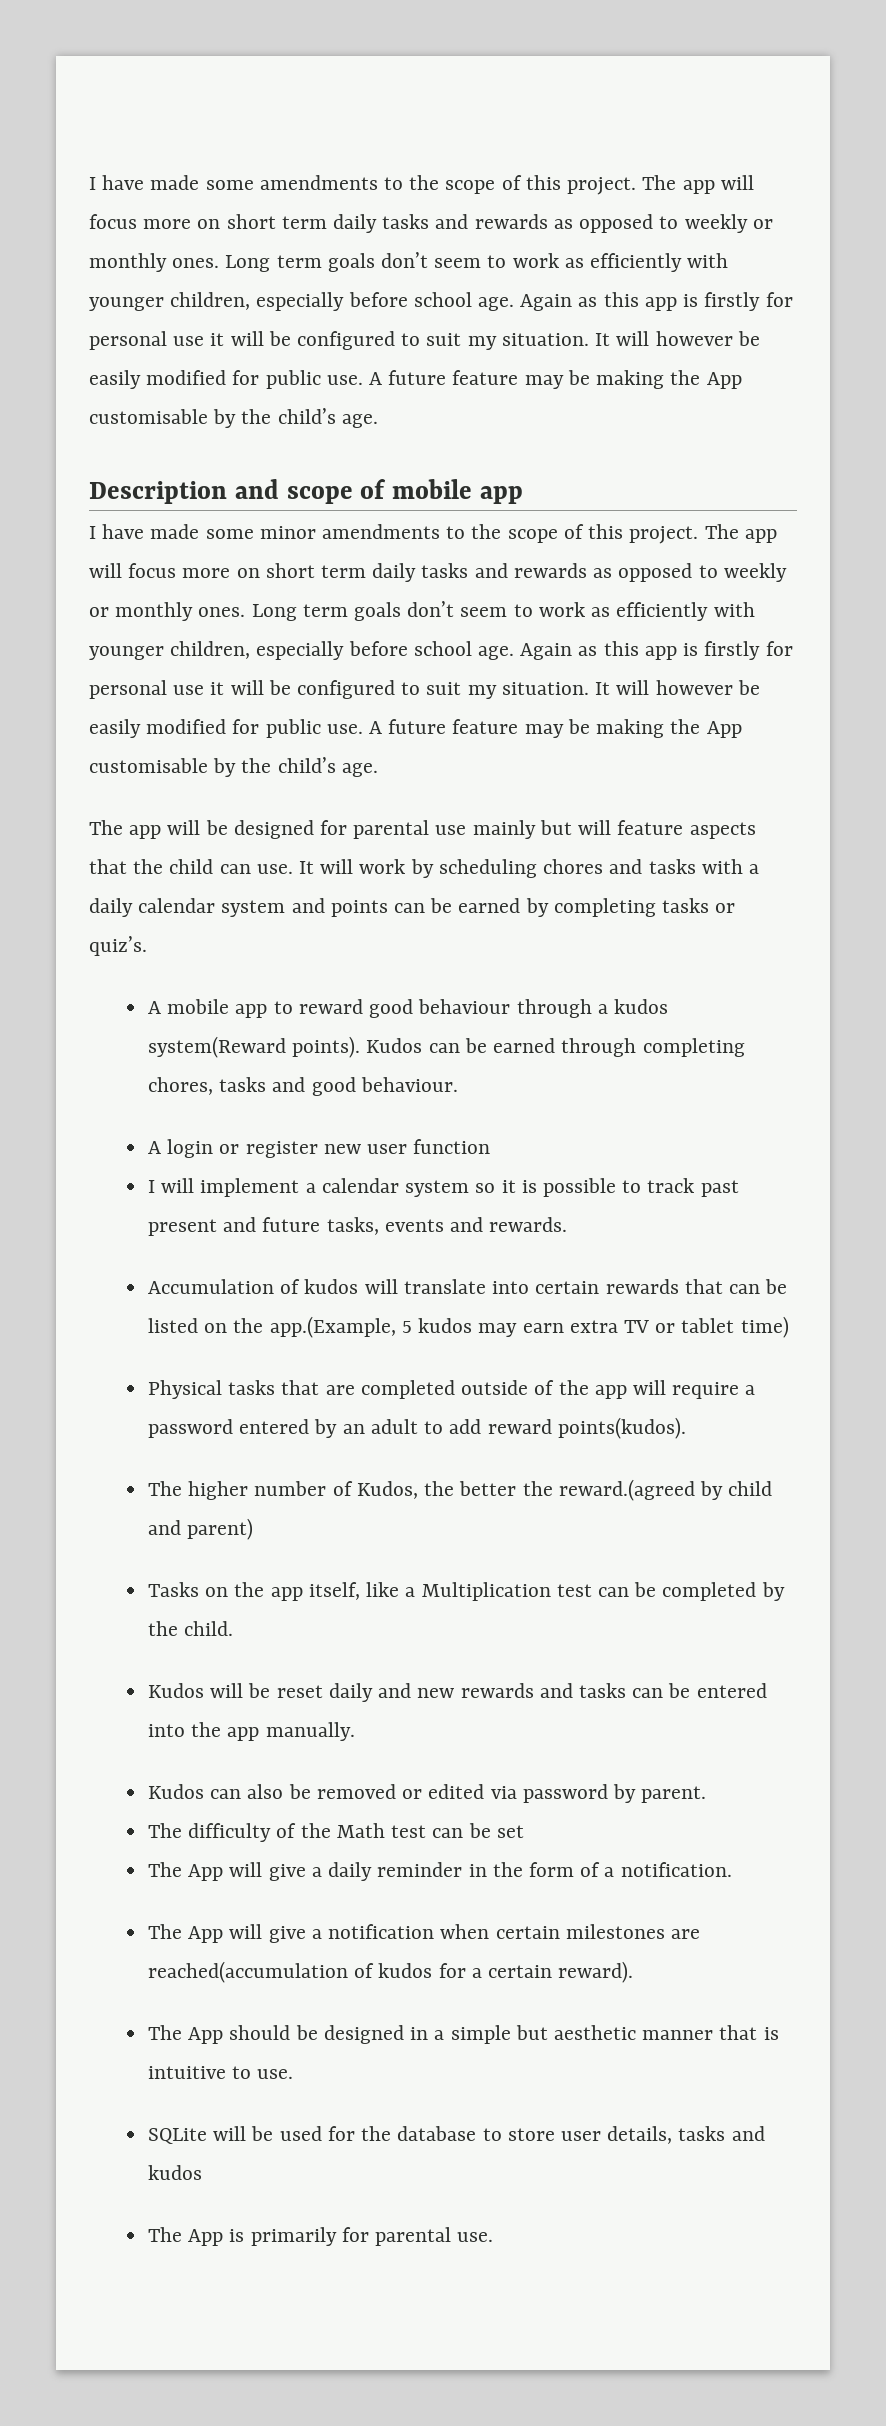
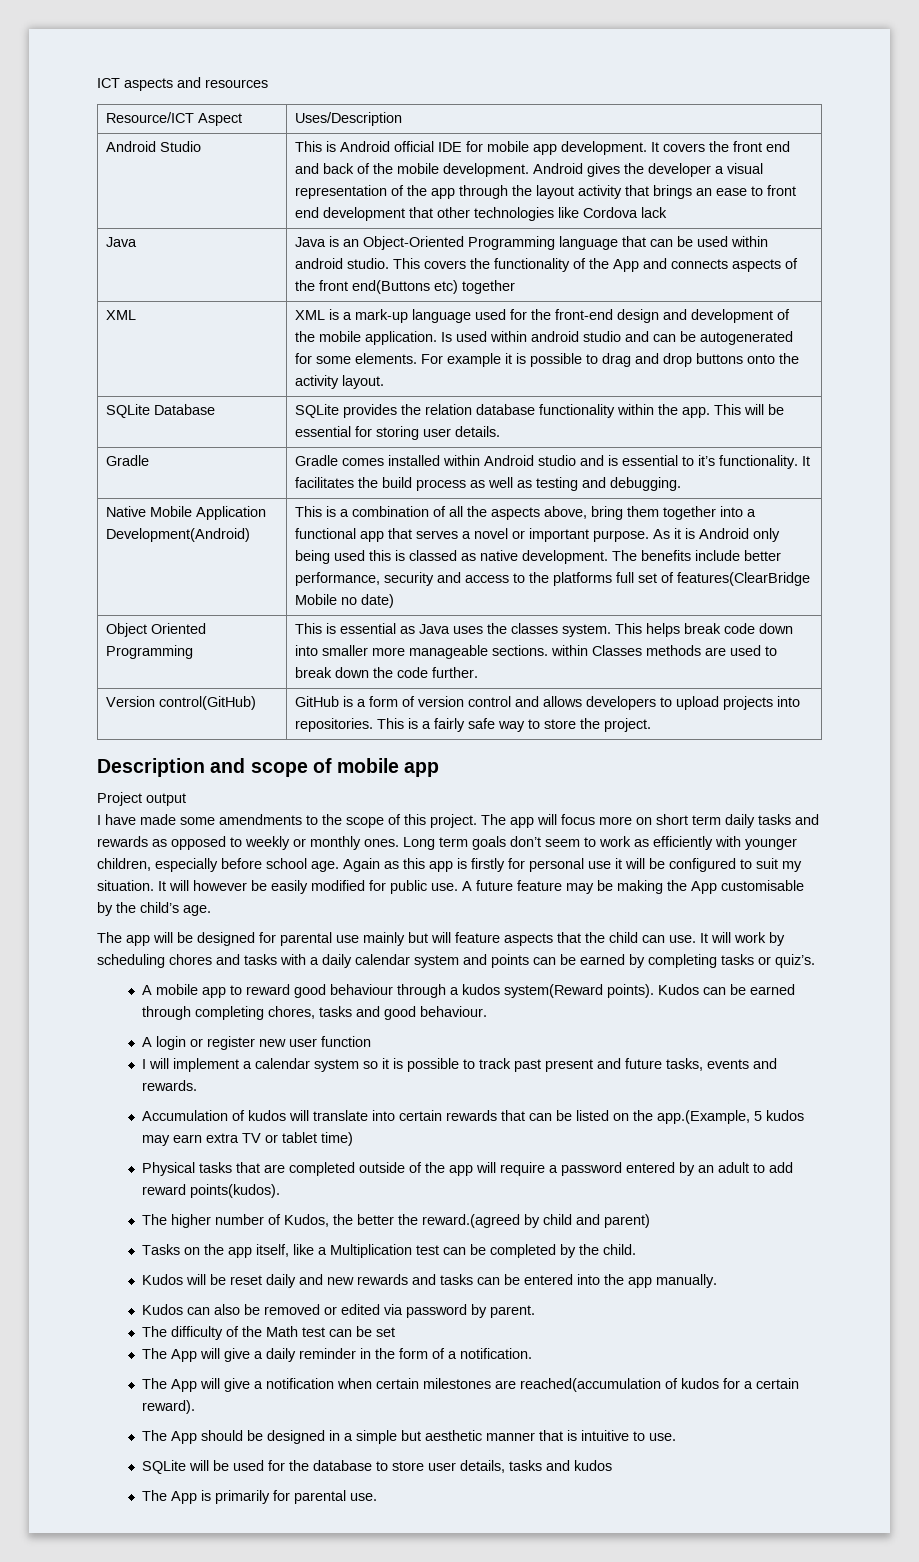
[89,175,754,195] [89,214,773,233] [89,252,729,272] [89,292,793,311] [89,331,760,350] [89,370,742,389] [89,408,378,428] I have made some amendments to the scope of this project. The app will focus more on short term daily tasks and rewards as opposed to weekly or monthly ones. Long term goals don’t seem to work as efficiently with younger children, especially before school age. Again as this app is firstly for personal use it will be configured to suit my situation. It will however be easily modified for public use. A future feature may be making the App customisable by the child’s age. -> [97,77,268,91] [106,112,243,126] [295,112,403,126] [106,141,202,152] [295,141,791,155] [295,163,764,177] [295,185,797,199] [295,207,668,221] [106,237,138,247] [295,236,769,250] [295,258,799,272] [295,280,516,294] [106,310,137,320] [295,309,791,323] [295,331,794,345] [295,353,800,367] [295,375,385,389] [106,404,216,418] [295,404,785,418] [295,426,501,440] [106,455,150,466] [295,455,811,469] [295,477,682,491] [106,506,267,520] [106,528,251,542] [295,506,757,520] [295,528,781,542] [295,550,782,564] [295,572,811,586] [295,594,395,608] [106,623,207,637] [106,645,194,659] [295,623,794,637] [295,645,778,659] [295,667,479,678] [106,696,257,710] [295,696,801,710] [295,718,652,732] ICT aspects and resources // Resource/ICT Aspect | Uses/Description // Android Studio | This is Android official IDE for mobile app development. It covers the front end and back of the mobile development. Android gives the developer a visual representation of the app through the layout activity that brings an ease to front end development that other technologies like Cordova lack // Java | Java is an Object-Oriented Programming language that can be used within android studio. This covers the functionality of the App and connects aspects of the front end(Buttons etc) together // XML | XML is a mark-up language used for the front-end design and development of the mobile application. Is used within android studio and can be autogenerated for some elements. For example it is possible to drag and drop buttons onto the activity layout. // SQLite Database | SQLite provides the relation database functionality within the app. This will be essential for storing user details. // Gradle | Gradle comes installed within Android studio and is essential to it’s functionality. It facilitates the build process as well as testing and debugging. // Native Mobile Application Development(Android) | This is a combination of all the aspects above, bring them together into a functional app that serves a novel or important purpose. As it is Android only being used this is classed as native development. The benefits include better performance, security and access to the platforms full set of features(ClearBridge Mobile no date) // Object Oriented Programming | This is essential as Java uses the classes system. This helps break code down into smaller more manageable sections. within Classes methods are used to break down the code further. // Version control(GitHub) | GitHub is a form of version control and allows developers to upload projects into repositories. This is a fairly safe way to store the project.
[89,524,316,539] // I have made some minor -> [97,792,186,806] [97,814,215,825] // Project output // I have made some

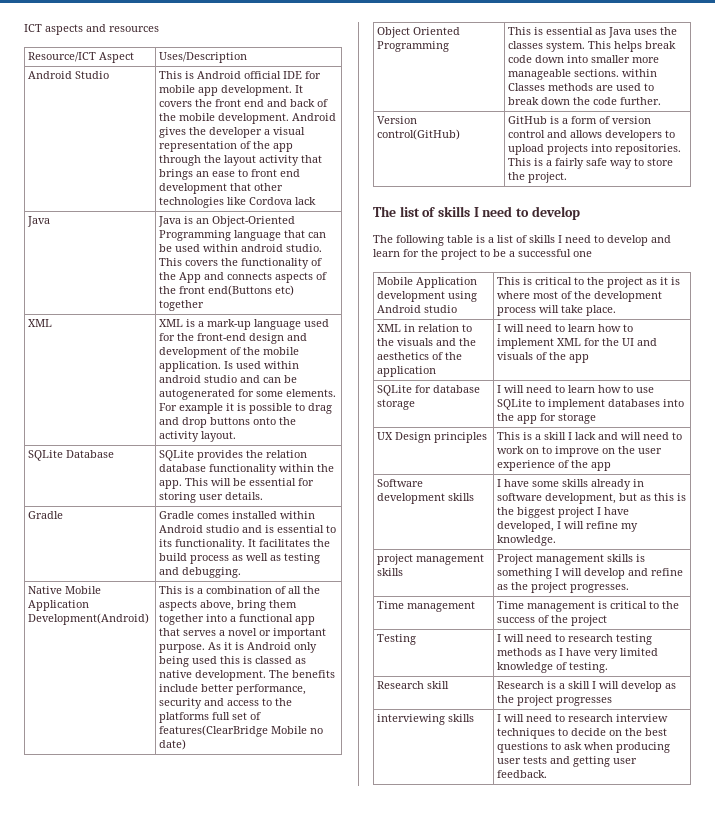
[698,455,716,466] it’s -> [159,539,173,547] its
[97,758,440,777] [97,792,186,806] [97,814,819,828] [97,836,797,850] [97,858,802,872] [97,880,804,894] [97,902,211,916] [97,932,785,946] [97,954,815,968] [141,984,795,998] [141,1006,487,1020] [141,1036,371,1050] [141,1058,777,1072] [141,1080,197,1091] [141,1110,804,1124] [141,1132,353,1146] [141,1162,793,1176] [141,1184,280,1198] [141,1214,650,1228] [141,1244,636,1258] [141,1274,717,1288] [141,1304,535,1318] [141,1326,395,1340] [141,1348,532,1362] [141,1378,799,1392] [141,1400,195,1414] [141,1430,676,1444] [141,1460,612,1474] [141,1490,377,1504] Description and scope of mobile app // Project output // I have made some amendments to the scope of this project. The app will focus more on short term daily tasks and rewards as opposed to weekly or monthly ones. Long term goals don’t seem to work as efficiently with younger children, especially before school age. Again as this app is firstly for personal use it will be configured to suit my situation. It will however be easily modified for public use. A future feature may be making the App customisable by the child’s age. // The app will be designed for parental use mainly but will feature aspects that the child can use. It will work by scheduling chores and tasks with a daily calendar system and points can be earned by completing tasks or quiz’s. // A mobile app to reward good behaviour through a kudos system(Reward points). Kudos can be earned through completing chores, tasks and good behaviour. // A login or register new user function // I will implement a calendar system so it is possible to track past present and future tasks, events and rewards. // Accumulation of kudos will translate into certain rewards that can be listed on the app.(Example, 5 kudos may earn extra TV or tablet time) // Physical tasks that are completed outside of the app will require a password entered by an adult to add reward points(kudos). // The higher number of Kudos, the better the reward.(agreed by child and parent) // Tasks on the app itself, like a Multiplication test can be completed by the child. // Kudos will be reset daily and new rewards and tasks can be entered into the app manually. // Kudos can also be removed or edited via password by parent. // The difficulty of the Math test can be set // The App will give a daily reminder in the form of a notification. // The App will give a notification when certain milestones are reached(accumulation of kudos for a certain reward). // The App should be designed in a simple but aesthetic manner that is intuitive to use. // SQLite will be used for the database to store user details, tasks and kudos // The App is primarily for parental use. -> [373,206,580,220] [373,235,671,246] [373,249,592,260] [377,277,478,288] [377,291,478,302] [377,305,458,313] [497,277,681,288] [497,291,663,302] [497,305,617,316] [377,324,473,332] [377,338,477,346] [377,352,463,360] [377,366,437,377] [497,324,634,332] [497,338,658,349] [497,352,590,363] [377,385,481,396] [377,399,416,410] [497,385,655,393] [497,399,685,410] [497,413,597,424] [377,432,488,443] [497,432,683,440] [497,446,663,457] [497,460,612,471] [377,479,424,487] [377,493,475,504] [497,479,645,490] [497,493,687,504] [497,507,630,518] [497,521,639,532] [497,535,557,546] [377,554,485,565] [377,568,404,576] [497,554,646,565] [497,568,684,579] [497,582,630,593] [377,601,476,612] [497,601,680,612] [497,615,608,626] [377,634,417,645] [497,634,653,645] [497,648,659,659] [497,662,609,673] [377,681,450,689] [497,681,677,692] [497,695,613,706] [377,714,475,725] [497,714,669,722] [497,728,668,739] [497,742,671,753] [497,756,638,767] [497,770,548,778] The list of skills I need to develop // The following table is a list of skills I need to develop and learn for the project to be a successful one // Mobile Application development using Android studio | This is critical to the project as it is where most of the development process will take place. // XML in relation to the visuals and the aesthetics of the application | I will need to learn how to implement XML for the UI and visuals of the app // SQLite for database storage | I will need to learn how to use SQLite to implement databases into the app for storage // UX Design principles | This is a skill I lack and will need to work on to improve on the user experience of the app // Software development skills | I have some skills already in software development, but as this is the biggest project I have developed, I will refine my knowledge. // project management skills | Project management skills is something I will develop and refine as the project progresses. // Time management | Time management is critical to the success of the project // Testing | I will need to research testing methods as I have very limited knowledge of testing. // Research skill | Research is a skill I will develop as the project progresses // interviewing skills | I will need to research interview techniques to decide on the best questions to ask when producing user tests and getting user feedback.

